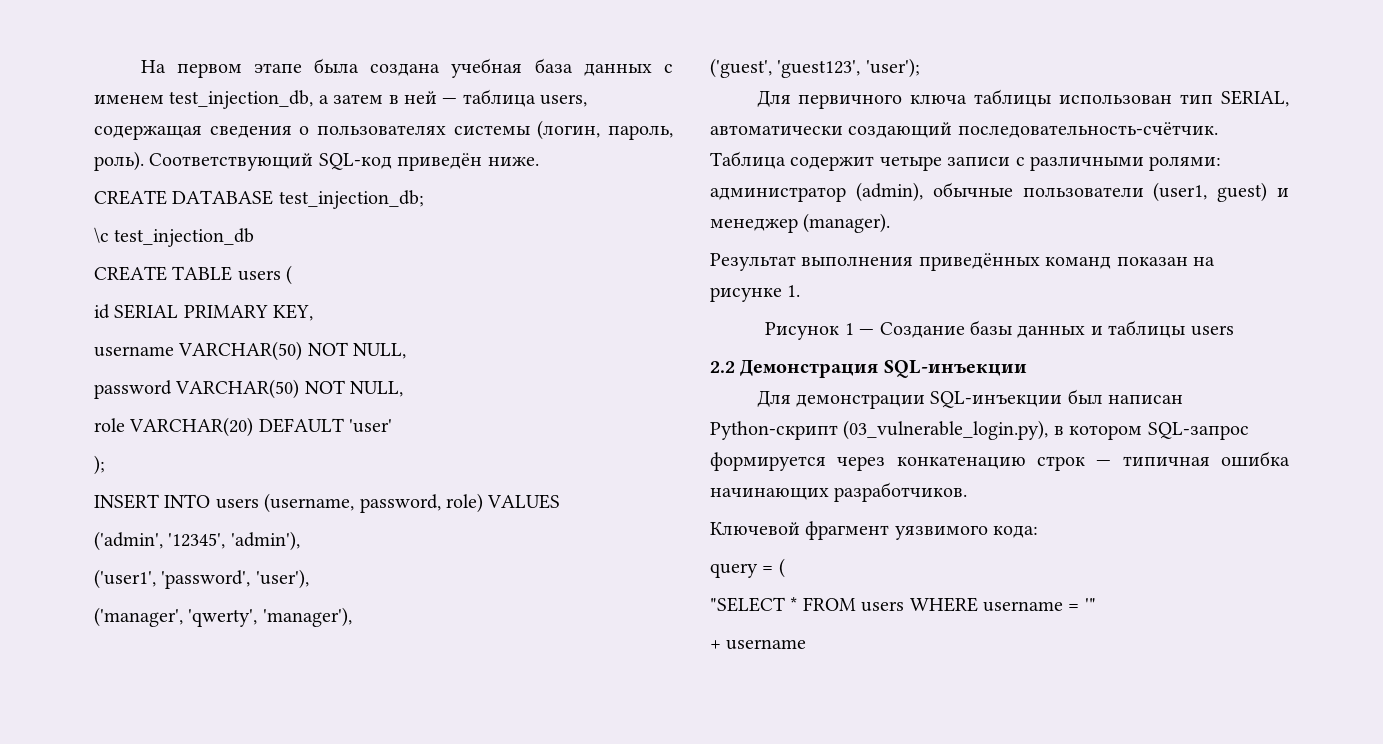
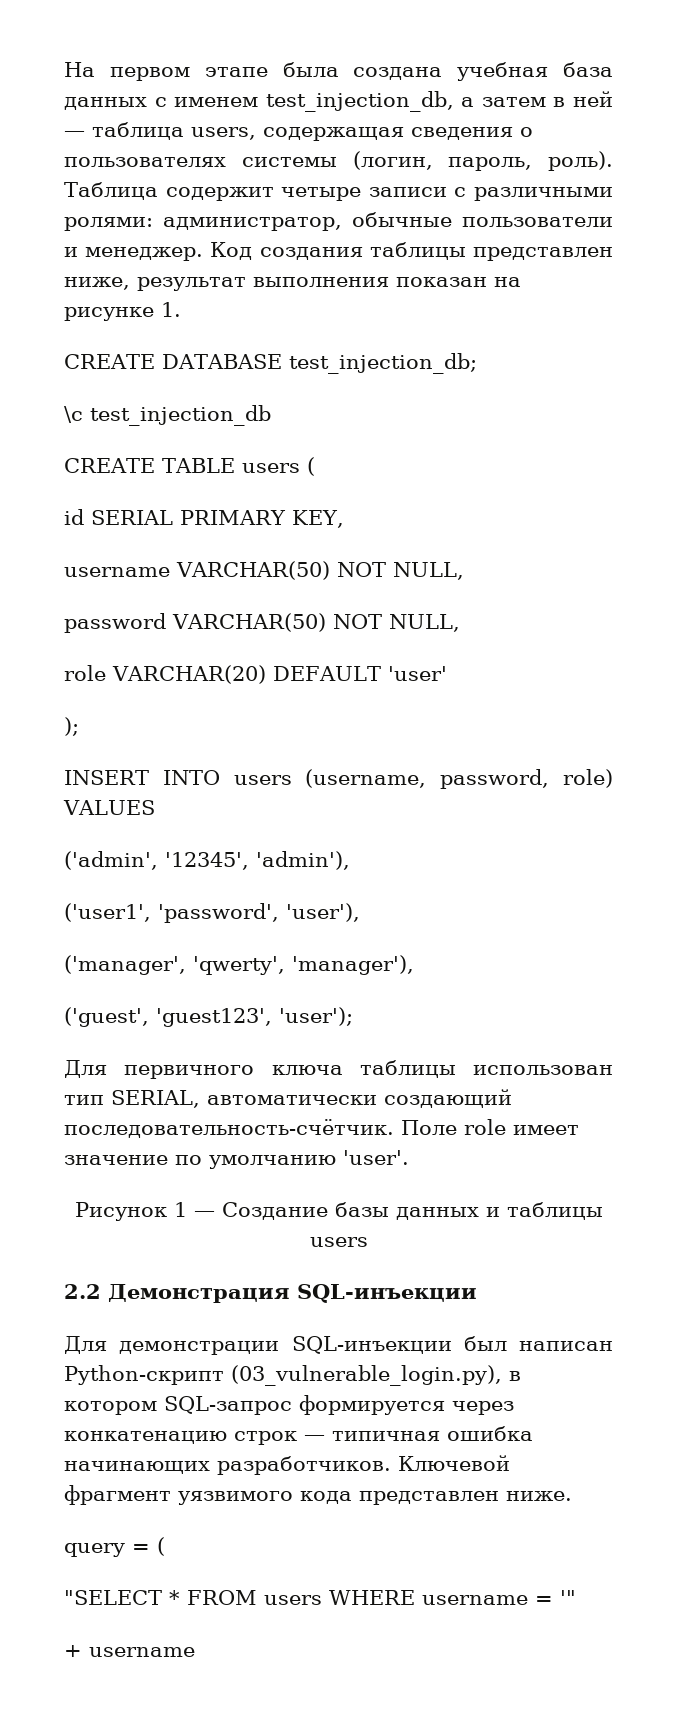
[149,153,539,171] Соответствующий SQL-код приведён ниже. -> [64,182,613,201] [64,212,613,231] [64,242,613,261] [64,277,521,291] [64,302,181,321] Таблица содержит четыре записи с различными ролями: администратор, обычные пользователи и менеджер. Код создания таблицы представлен ниже, результат выполнения показан на рисунке 1.
[710,151,1222,171] [710,182,1289,202] [710,213,891,233] [710,253,1215,271] [710,285,801,302] Таблица содержит четыре записи с различными ролями: администратор (admin), обычные пользователи (user1, guest) и менеджер (manager). // Результат выполнения приведённых команд показан на рисунке 1. -> [401,1119,579,1135] [64,1150,409,1169] Поле role имеет значение по умолчанию 'user'.
(968, 492) // -> (391, 1465) none
[993,525,1039,538] кода: -> [300,1491,572,1505] кода представлен ниже.

